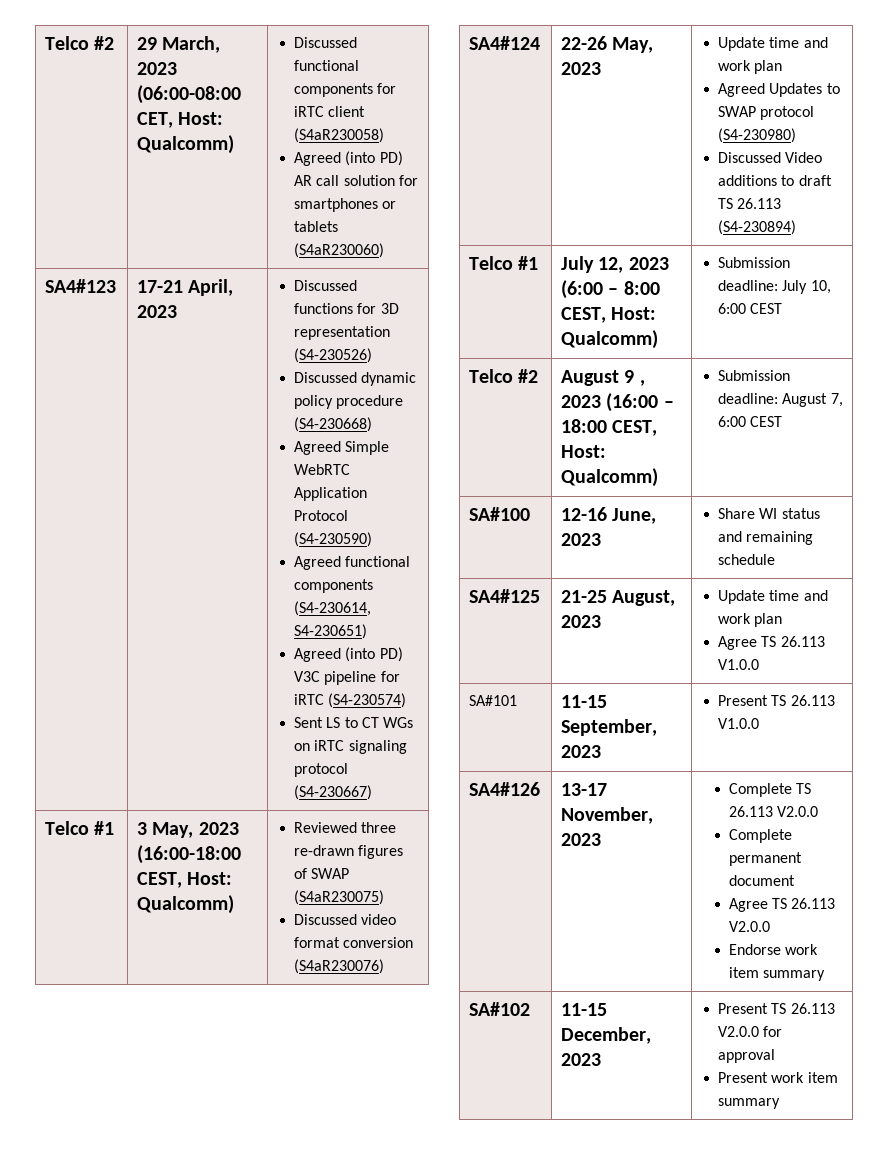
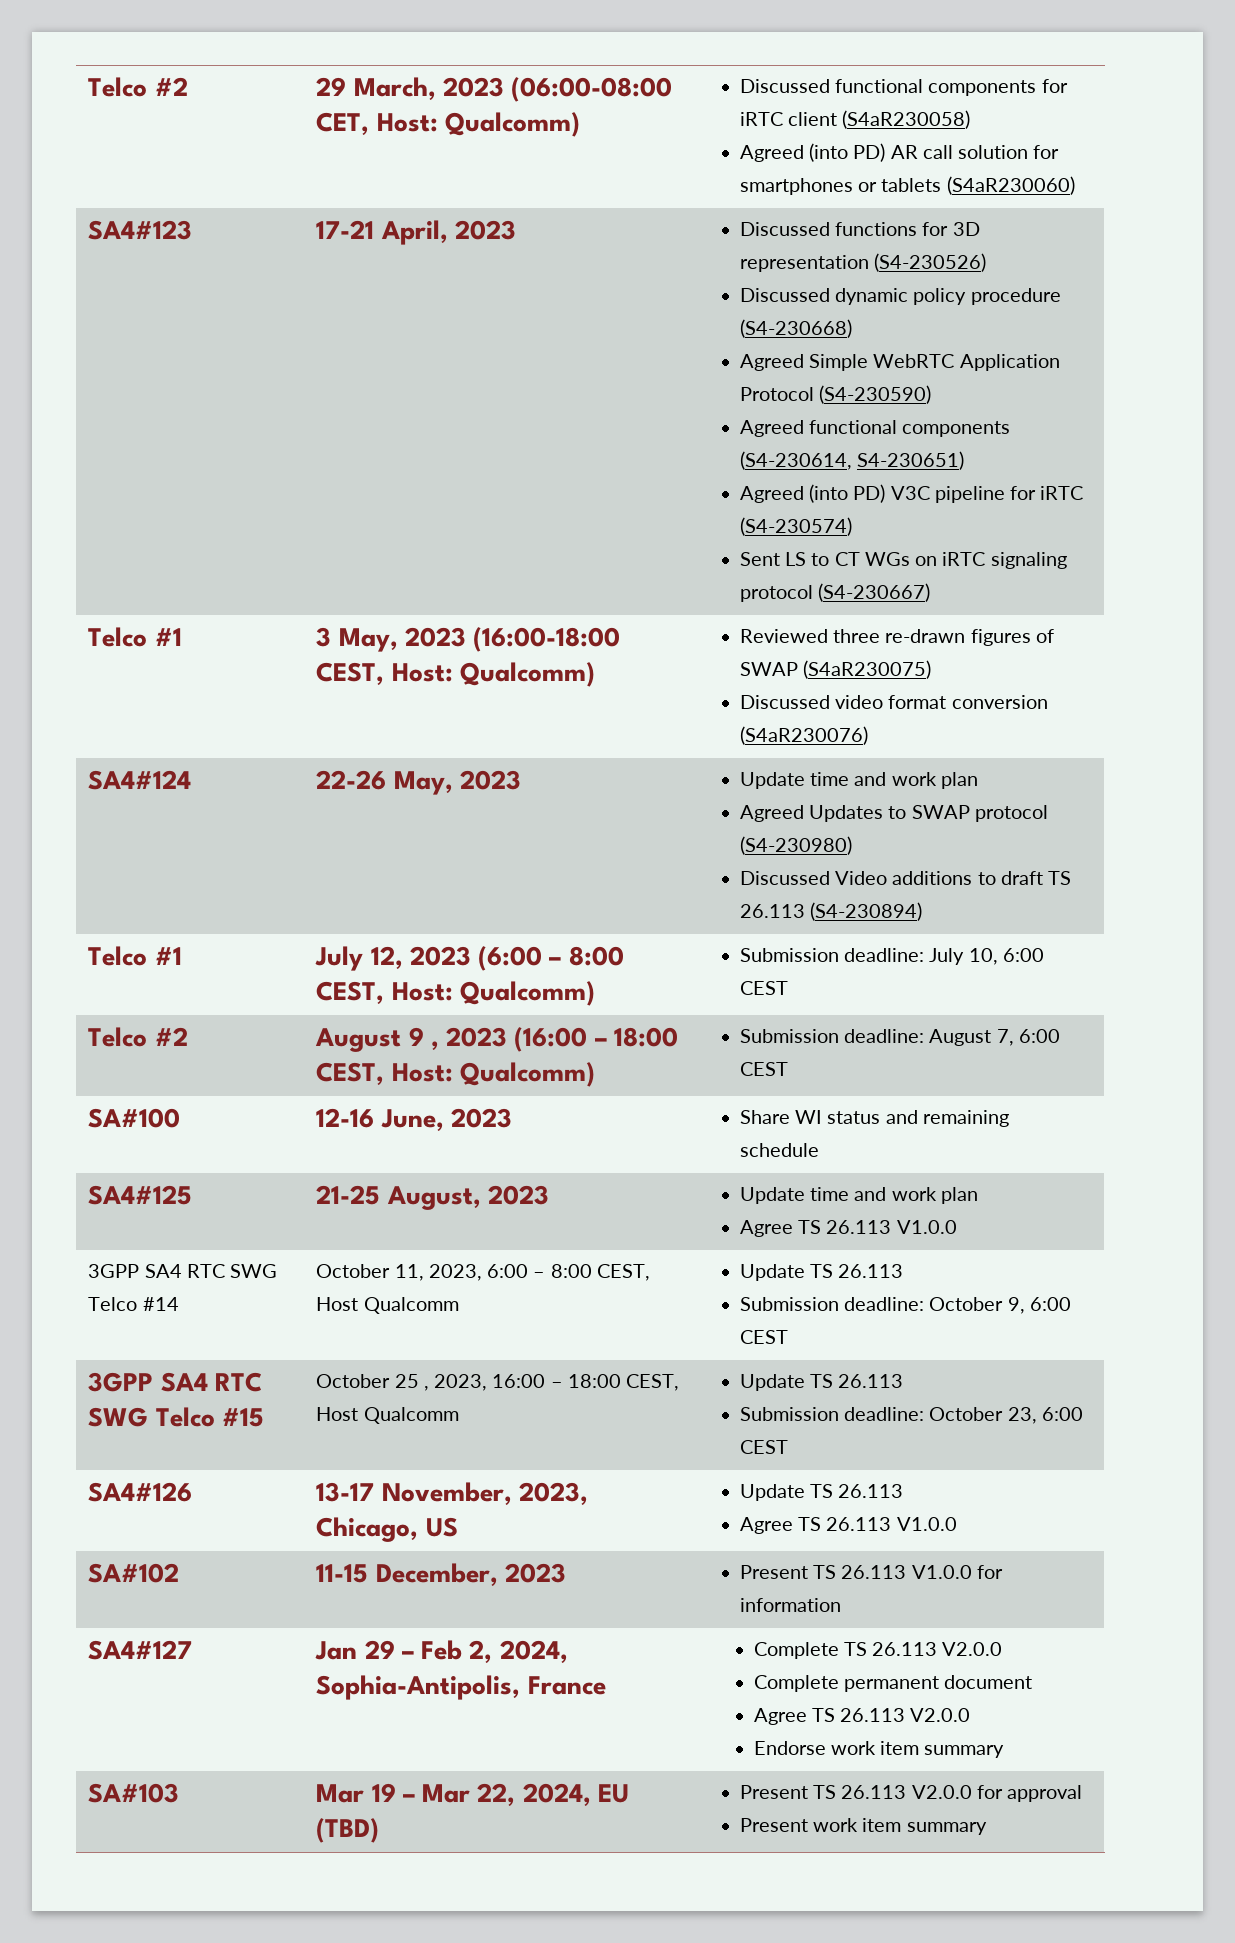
[469,695,518,706] [561,695,608,708] [561,719,658,736] SA#101 | 11-15 September, -> [88,1264,278,1278] [88,1297,179,1311] [316,1264,650,1281] [316,1297,459,1314] [739,1264,904,1281] [739,1297,1071,1314] [739,1330,788,1344] [88,1372,262,1392] [88,1407,264,1427] [316,1374,680,1391] [316,1407,459,1424] [739,1374,904,1391] [739,1407,1083,1424] [739,1440,788,1454] [88,1482,193,1502] [316,1482,588,1506] [316,1517,458,1542] [739,1484,904,1501] [739,1517,957,1534] [88,1563,180,1583] [316,1563,498,1587] 3GPP SA4 RTC SWG Telco #14 | October 11, 2023, 6:00 – 8:00 CEST, Host Qualcomm | Update TS 26.113 // Submission deadline: October 9, 6:00 CEST // 3GPP SA4 RTC SWG Telco #15 | October 25 , 2023, 16:00 – 18:00 CEST, Host Qualcomm | Update TS 26.113 // Submission deadline: October 23, 6:00 CEST // SA4#126 | 13-17 November, 2023, Chicago, US | Update TS 26.113 // Agree TS 26.113 V1.0.0 // SA#102 | 11-15 December,
[469,782,541,796] [561,783,608,796] [561,807,654,824] [561,833,602,846] // SA4#126 | 13-17 November, 2023 -> [976,1565,1003,1579] [739,1598,841,1612] [88,1640,193,1660] [315,1640,568,1664] [316,1675,606,1700] for information // SA4#127 | Jan 29 – Feb 2, 2024, Sophia-Antipolis, France
[469,1002,531,1016] [561,1003,608,1016] [561,1027,652,1044] [561,1053,602,1066] SA#102 | 11-15 December, 2023 -> [88,1783,180,1803] [316,1783,630,1807] [316,1818,380,1843] SA#103 | Mar 19 – Mar 22, 2024, EU (TBD)

